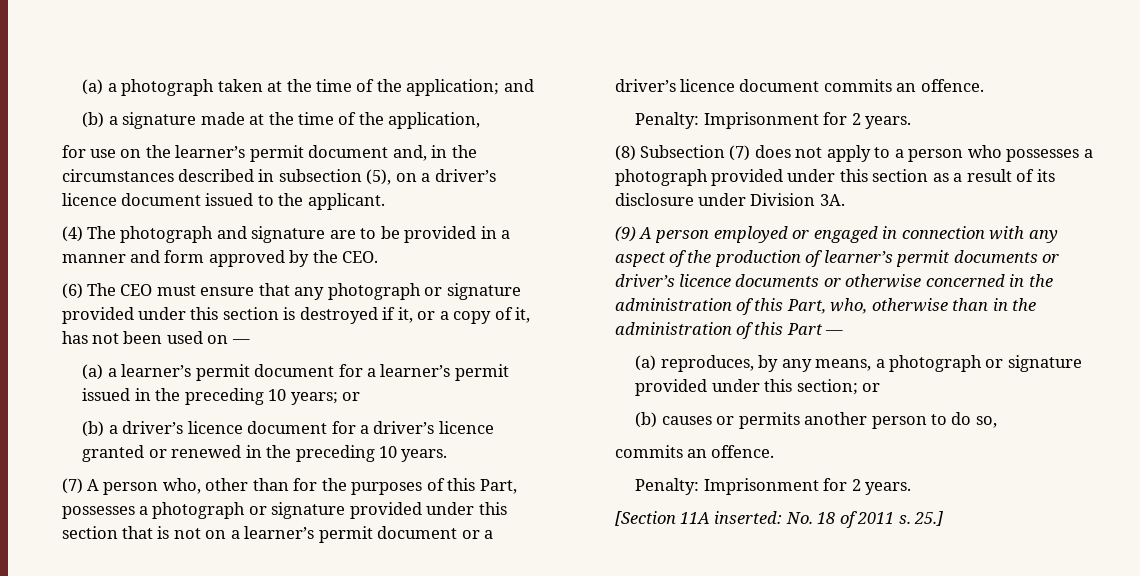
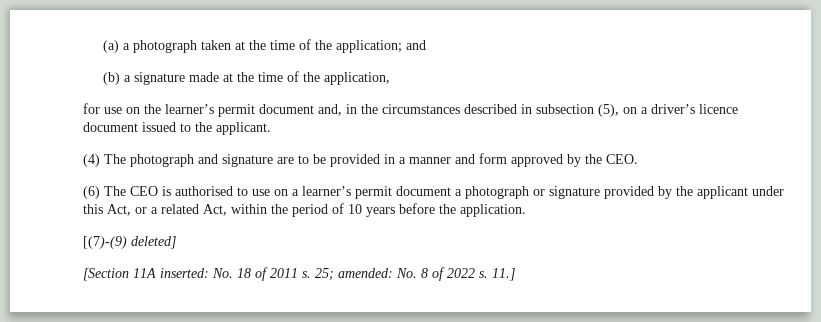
[156,283,521,300] [61,307,530,324] [61,331,250,344] [82,364,509,381] [82,388,360,405] [82,421,494,437] [82,445,448,462] [61,478,517,495] [61,502,507,519] [61,526,494,543] [614,79,984,92] [635,112,912,129] [614,145,1093,162] [614,169,1055,186] [614,193,845,206] [614,226,1058,243] [614,250,1060,267] [614,274,1053,288] [614,298,1037,315] [614,322,844,339] [635,355,1082,372] [635,379,881,396] [635,412,997,429] [614,445,775,458] [635,478,912,495] must ensure that any photograph or signature provided under this section is destroyed if it, or a copy of it, has not been used on — // (a) a learner’s permit document for a learner’s permit issued in the preceding 10 years; or // (b) a driver’s licence document for a driver’s licence granted or renewed in the preceding 10 years. // (7) A person who, other than for the purposes of this Part, possesses a photograph or signature provided under this section that is not on a learner’s permit document or a driver’s licence document commits an offence. // Penalty: Imprisonment for 2 years. // (8) Subsection (7) does not apply to a person who possesses a photograph provided under this section as a result of its disclosure under Division 3A. // (9) A person employed or engaged in connection with any aspect of the production of learner’s permit documents or driver’s licence documents or otherwise concerned in the administration of this Part, who, otherwise than in the administration of this Part — // (a) reproduces, by any means, a photograph or signature provided under this section; or // (b) causes or permits another person to do so, // commits an offence. // Penalty: Imprisonment for 2 years. -> [161,186,784,199] [82,203,526,217] [82,236,176,249] is authorised to use on a learner’s permit document a photograph or signature provided by the applicant under this Act, or a related Act, within the period of 10 years before the application. // [(7)-(9) deleted]
[914,511,944,526] 25.] -> [314,267,515,281] 25; amended: No. 8 of 2022 s. 11.]

